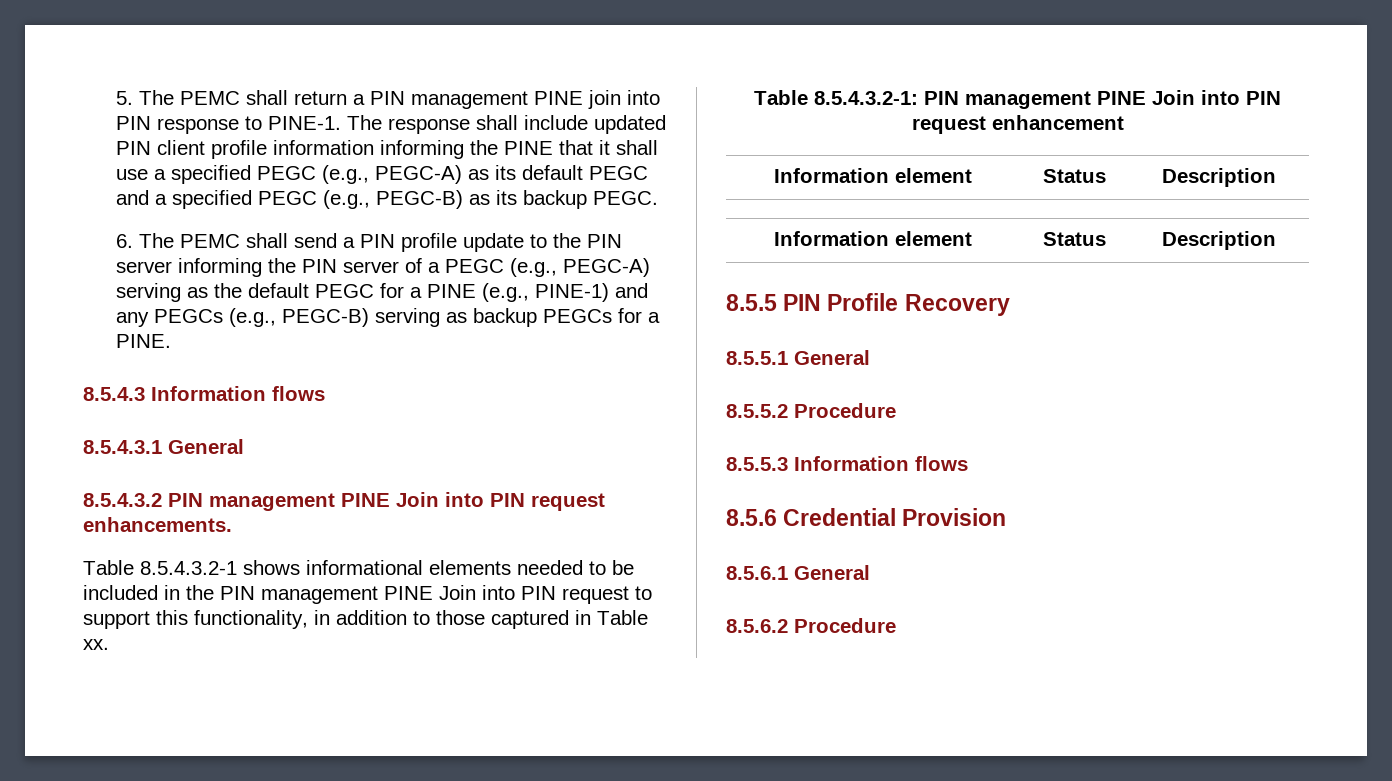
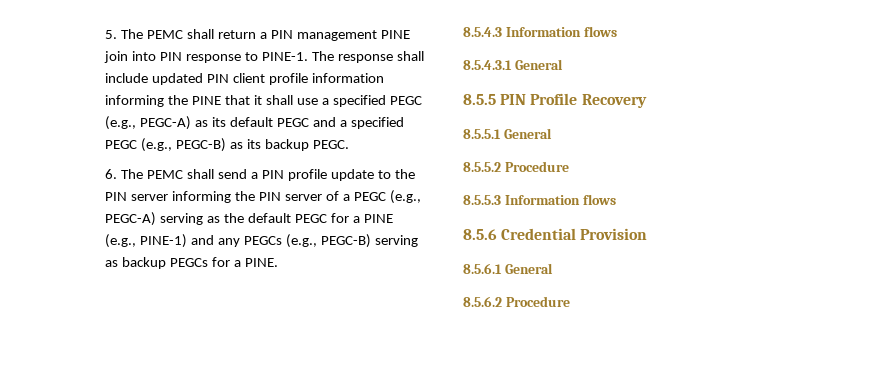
[83,492,605,511] [83,517,232,532] [83,560,634,575] [83,585,652,604] [83,610,648,629] [83,639,109,650] [754,90,1281,109] [911,115,1124,134] [774,168,972,183] [1043,169,1106,183] [1162,168,1276,187] [774,231,972,246] [1043,232,1106,246] [1162,231,1276,250] // 8.5.4.3.2 PIN management PINE Join into PIN request enhancements. // Table 8.5.4.3.2-1 shows informational elements needed to be included in the PIN management PINE Join into PIN request to support this functionality, in addition to those captured in Table xx. // Table 8.5.4.3.2-1: PIN management PINE Join into PIN request enhancement // Information element | Status | Description // Information element | Status | Description -> (563, 64) none

